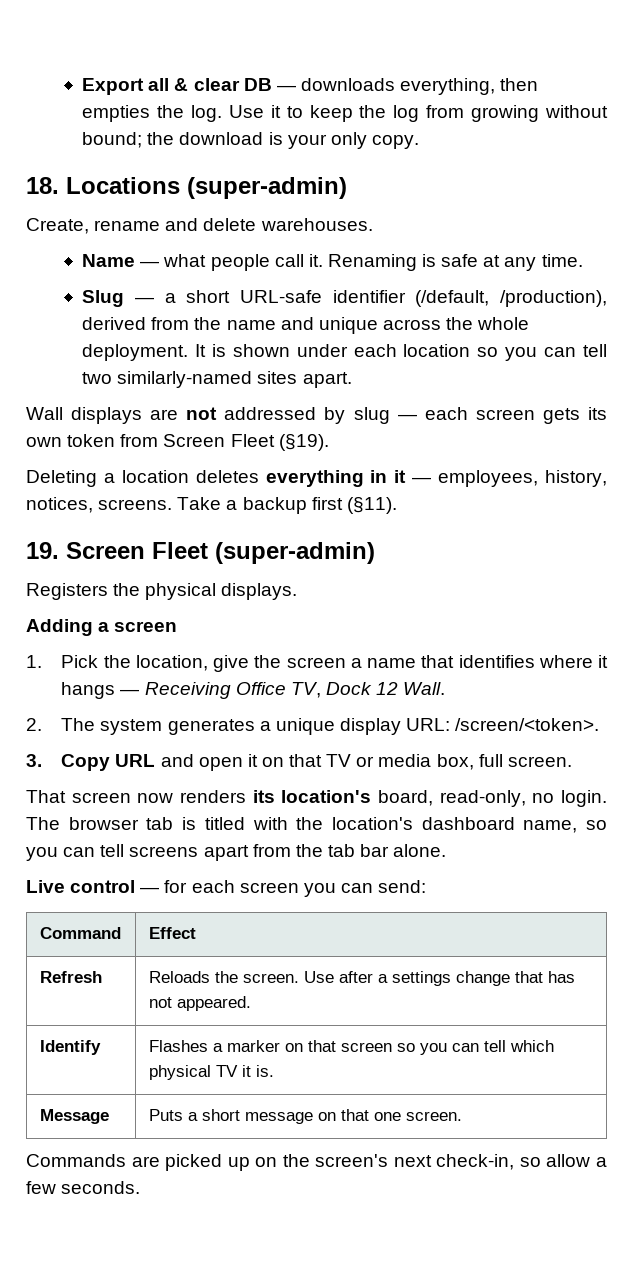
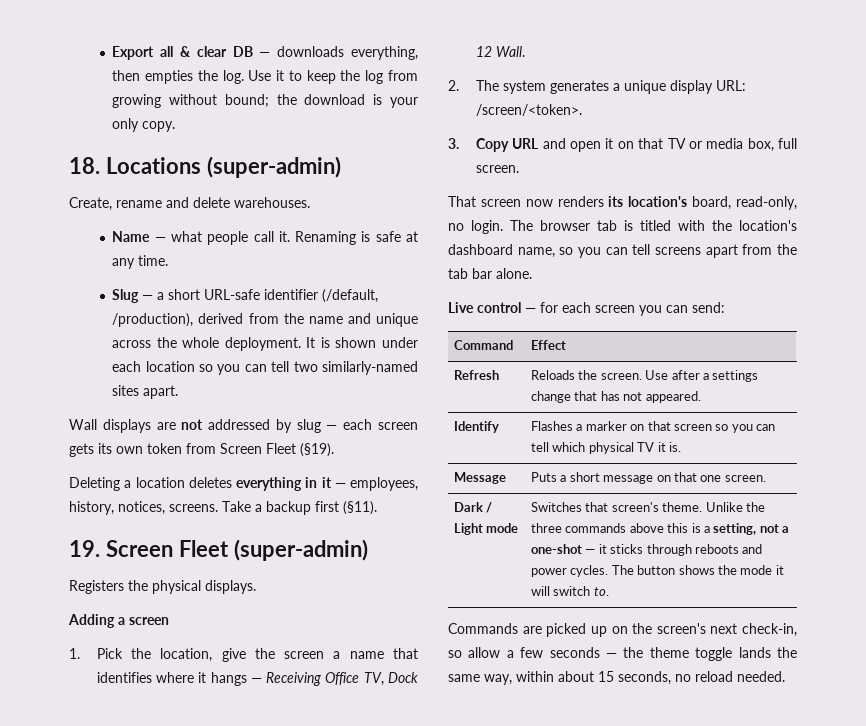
(462, 1116) none -> [454,502,493,513] [454,523,519,535] [531,502,765,512] [531,523,790,535] [531,544,763,556] [531,565,784,577] [531,586,609,596] // Dark / Light mode | Switches that screen's theme. Unlike the three commands above this is a setting, not a one-shot — it sticks through reboots and power cycles. The button shows the mode it will switch to.
[61,1181,141,1194] seconds. -> [549,647,797,661] [448,671,785,685] seconds — the theme toggle lands the same way, within about 15 seconds, no reload needed.

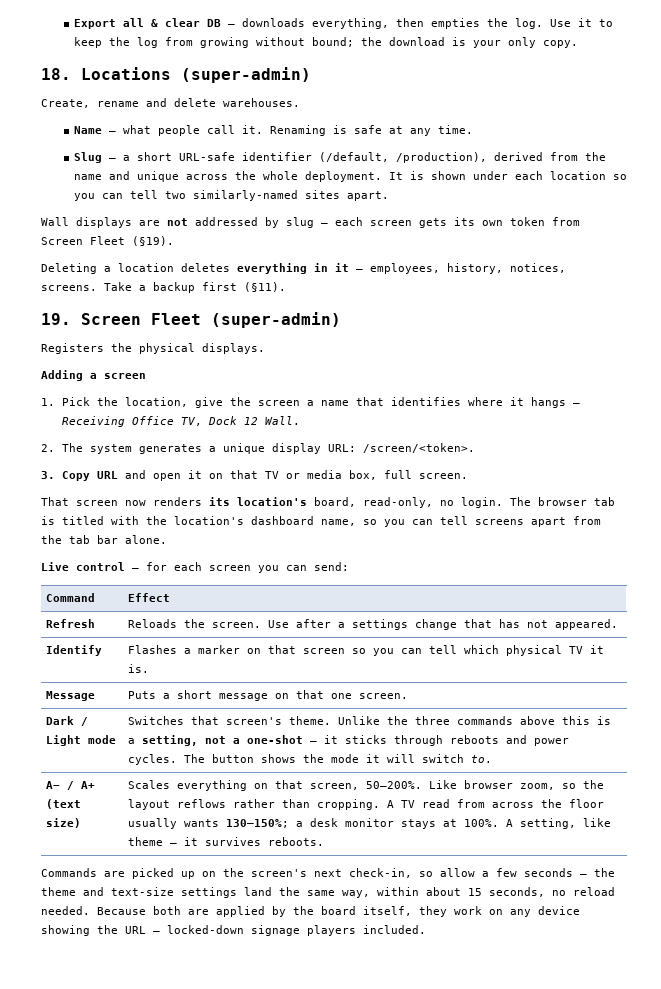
(609, 591) none -> [46,781,96,790] [46,799,82,809] [46,818,82,828] [128,780,605,791] [128,799,605,810] [128,818,612,829] [128,837,325,846] // A− / A+ (text size) | Scales everything on that screen, 50–200%. Like browser zoom, so the layout reflows rather than cropping. A TV read from across the floor usually wants 130–150%; a desk monitor stays at 100%. A setting, like theme — it survives reboots.
[695,647,771,661] toggle lands -> [83,887,272,898] and text-size settings land
(785, 676) none -> [97,906,580,917] [41,925,426,936] Because both are applied by the board itself, they work on any device showing the URL — locked-down signage players included.

